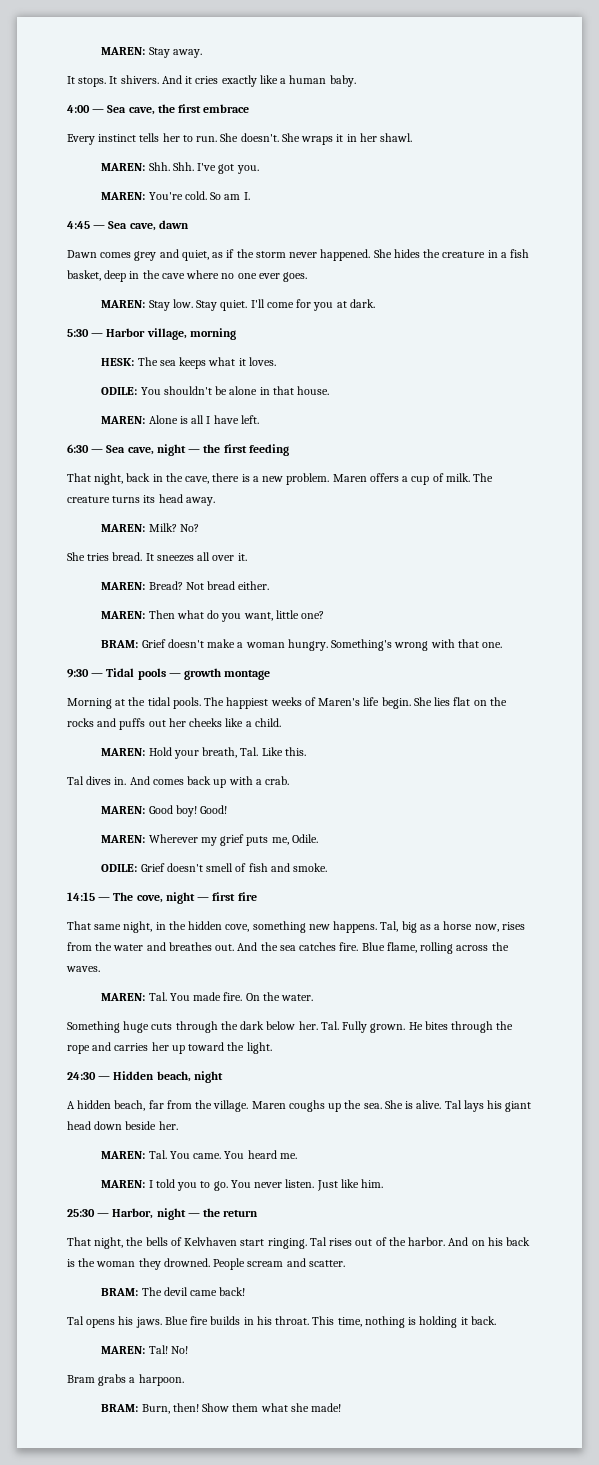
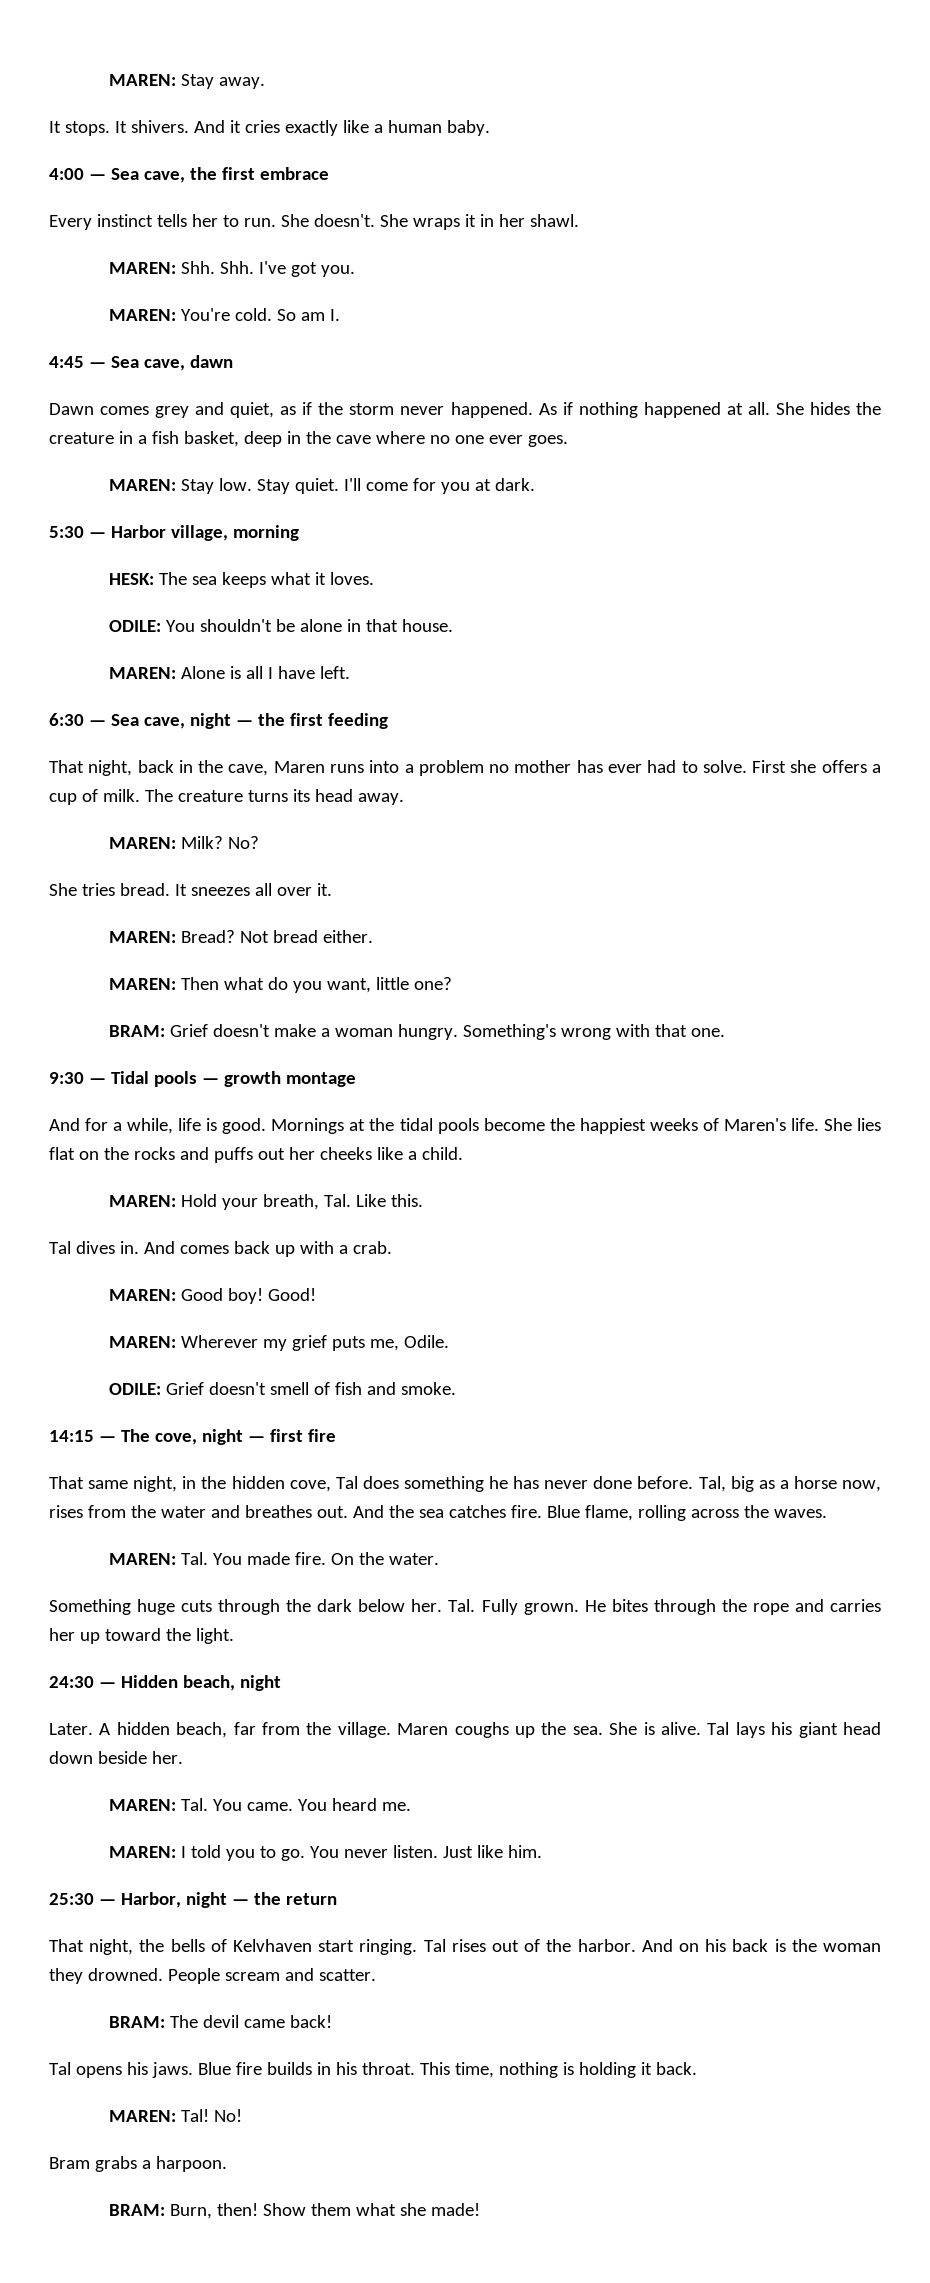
(371, 255) none -> [538,402,770,418] As if nothing happened at all.
[212,473,367,485] there is a new problem. Maren -> [273,760,817,776] Maren runs into a problem no mother has ever had to solve. First she
[67,697,225,709] Morning at the tidal pools. The -> [49,1118,575,1134] And for a while, life is good. Mornings at the tidal pools become the
[363,697,411,709] life begin. -> [790,1118,819,1131] life.
[252,921,378,933] something new happens. -> [335,1476,694,1492] Tal does something he has never done before.
(223, 1077) none -> [49,1723,93,1735] Later.

